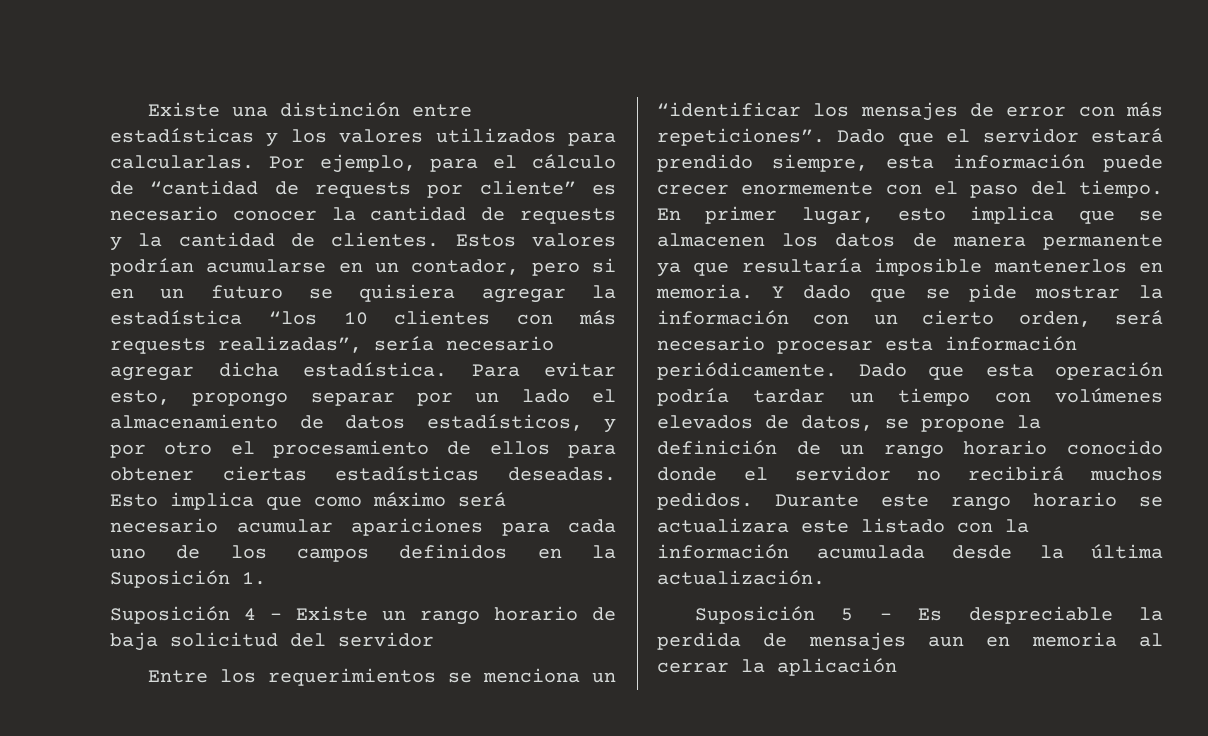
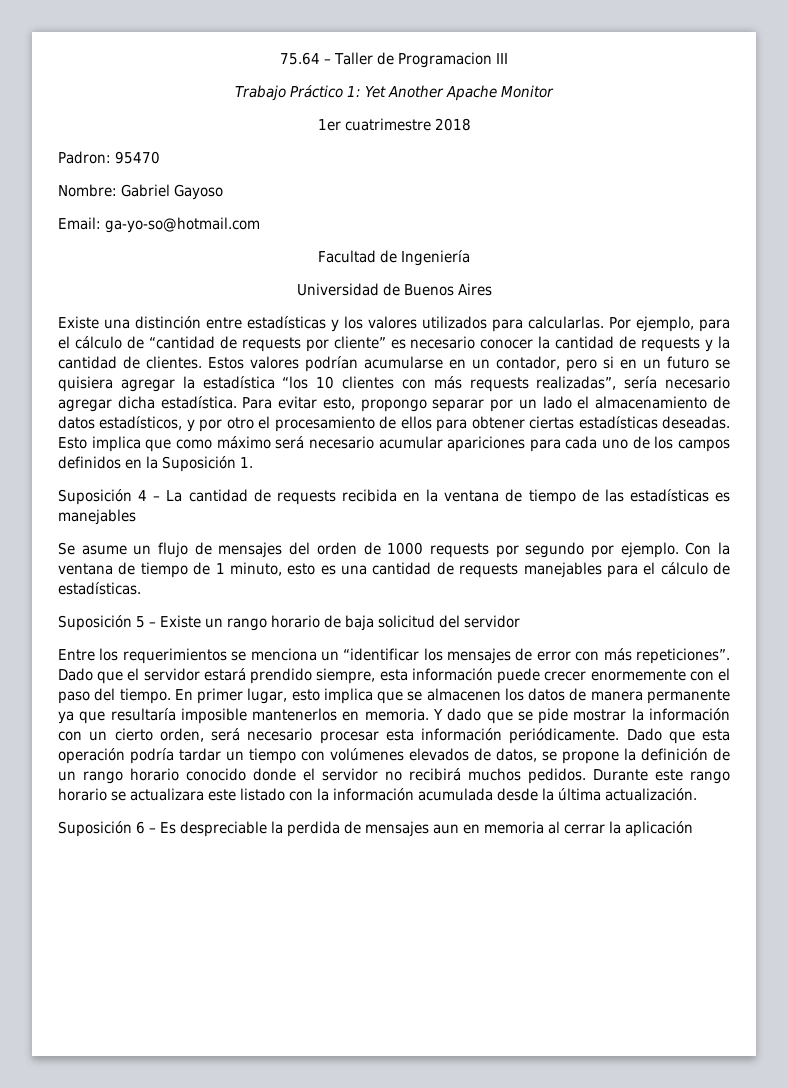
(147, 109) none -> [280,52,508,68] [234,85,555,101] [317,118,471,131] [58,151,160,164] [58,184,223,200] [58,217,260,233] [318,250,470,266] [296,283,492,296] 75.64 – Taller de Programacion III // Trabajo Práctico 1: Yet Another Apache Monitor // 1er cuatrimestre 2018 // Padron: 95470 // Nombre: Gabriel Gayoso // Email: ga-yo-so@hotmail.com // Facultad de Ingeniería // Universidad de Buenos Aires //
(282, 616) none -> [166,489,730,505] [58,509,136,525] [58,542,730,558] [58,562,730,578] [58,582,141,595] [58,615,156,631] La cantidad de requests recibida en la ventana de tiempo de las estadísticas es manejables // Se asume un flujo de mensajes del orden de 1000 requests por segundo por ejemplo. Con la ventana de tiempo de 1 minuto, esto es una cantidad de requests manejables para el cálculo de estadísticas. // Suposición 5 –
[841,608,854,621] 5 -> [136,821,145,834] 6

